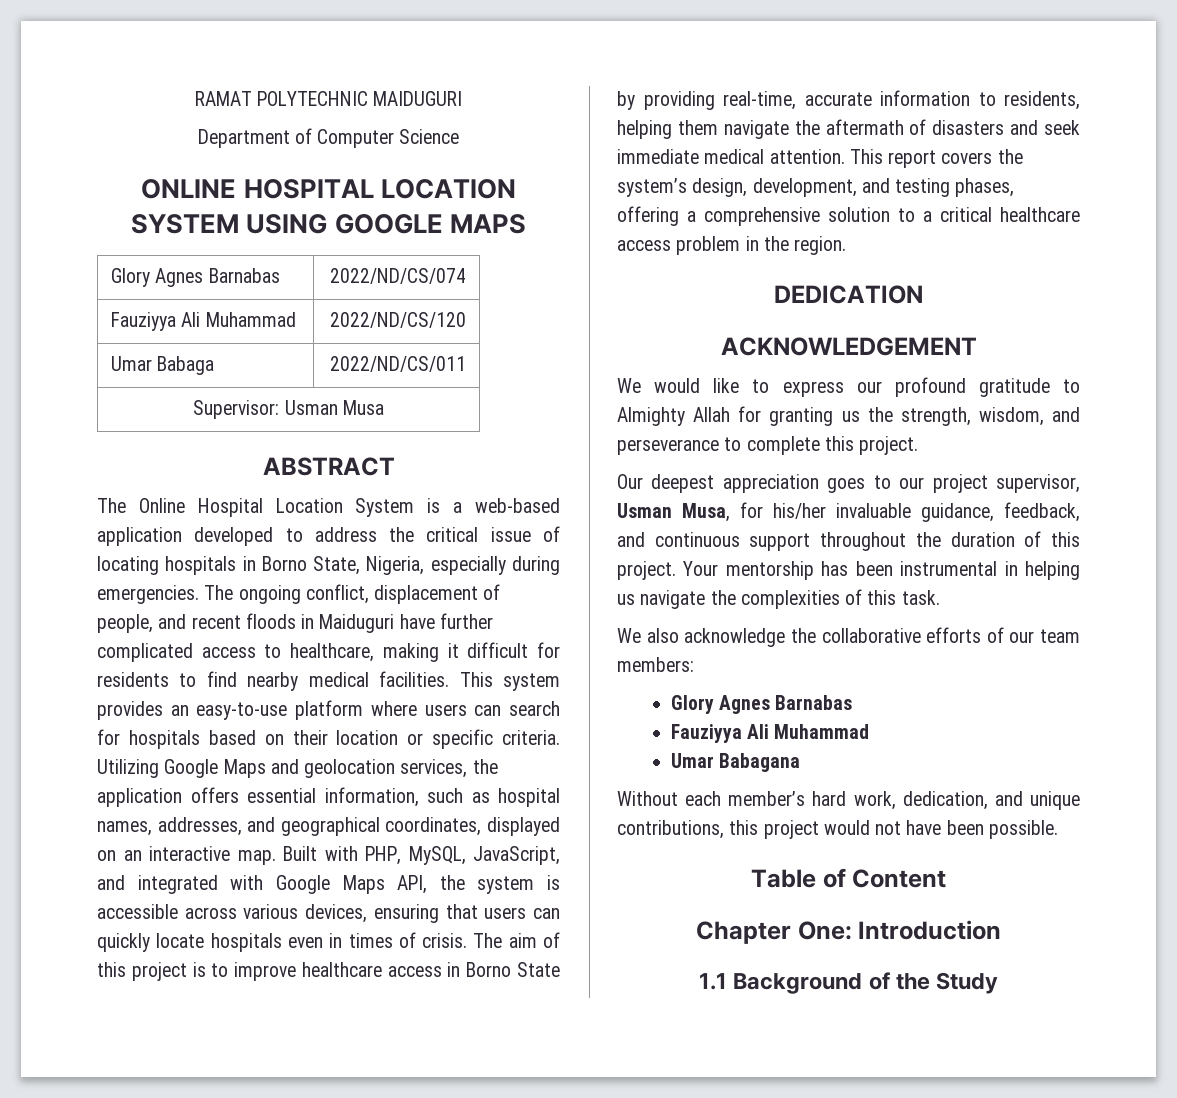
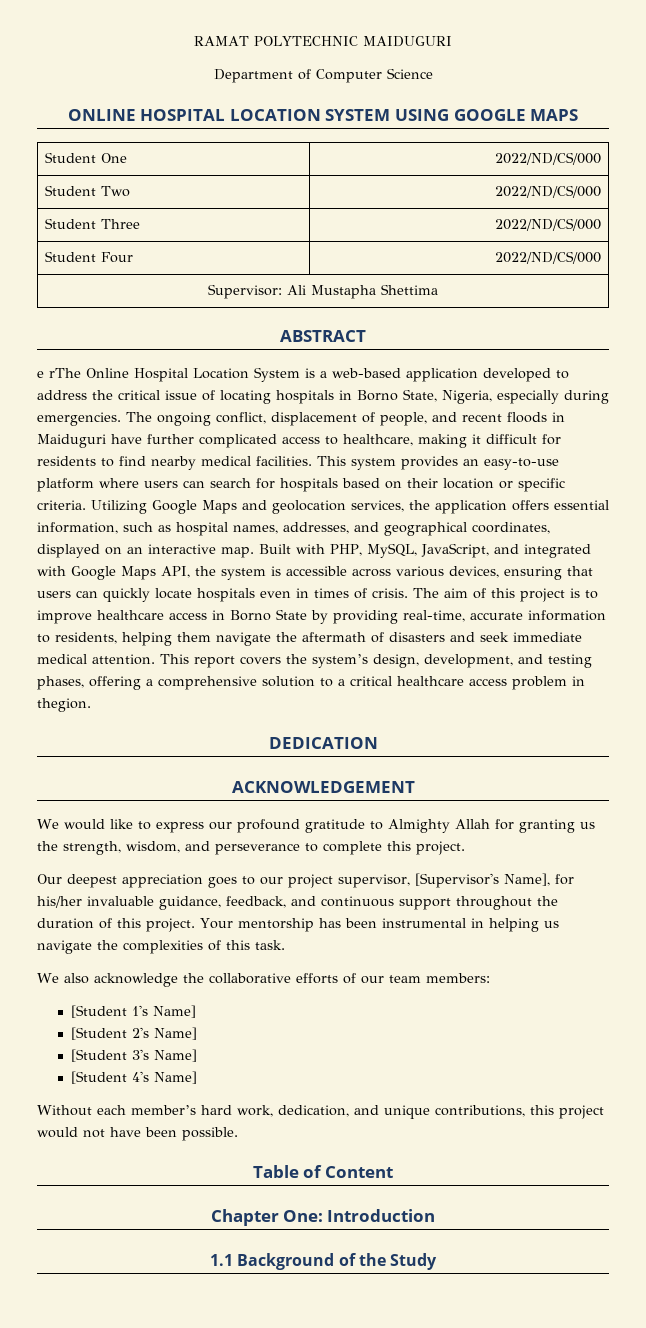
[111,268,280,287] [329,268,466,284] [111,312,296,331] [329,312,466,328] [111,356,215,375] [329,356,466,372] [193,400,384,419] Glory Agnes Barnabas | 2022/ND/CS/074 // Fauziyya Ali Muhammad | 2022/ND/CS/120 // Umar Babaga | 2022/ND/CS/011 // Supervisor: Usman Musa -> [45,152,128,163] [494,152,601,165] [45,185,131,197] [494,185,601,198] [45,218,141,229] [494,218,601,231] [45,251,134,263] [494,251,601,264] [208,284,438,299] Student One | 2022/ND/CS/000 // Student Two | 2022/ND/CS/000 // Student Three | 2022/ND/CS/000 // Student Four | 2022/ND/CS/000 // Supervisor: Ali Mustapha Shettima
[97,498,126,513] The -> [37,368,81,378] e rThe
[763,236,847,255] the region. -> [37,698,91,712] thegion.
[617,503,730,522] Usman Musa, -> [415,873,550,888] [Supervisor's Name],
[670,695,853,714] [670,724,870,743] [670,753,800,772] Glory Agnes Barnabas // Fauziyya Ali Muhammad // Umar Babagana -> [71,1005,197,1018] [71,1027,198,1040] [71,1049,198,1062] [71,1071,198,1084] [Student 1's Name] // [Student 2's Name] // [Student 3's Name] // [Student 4's Name]

